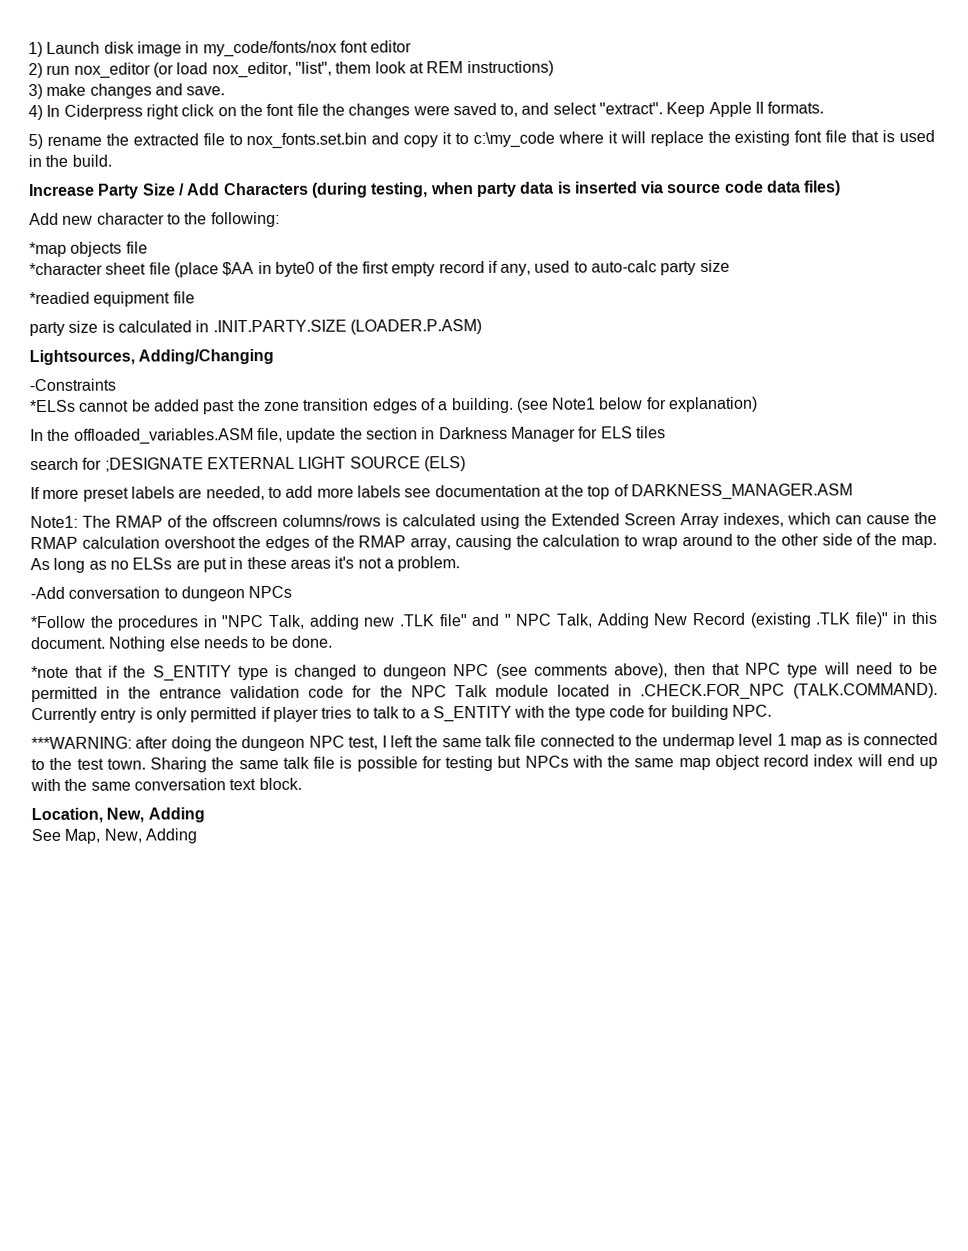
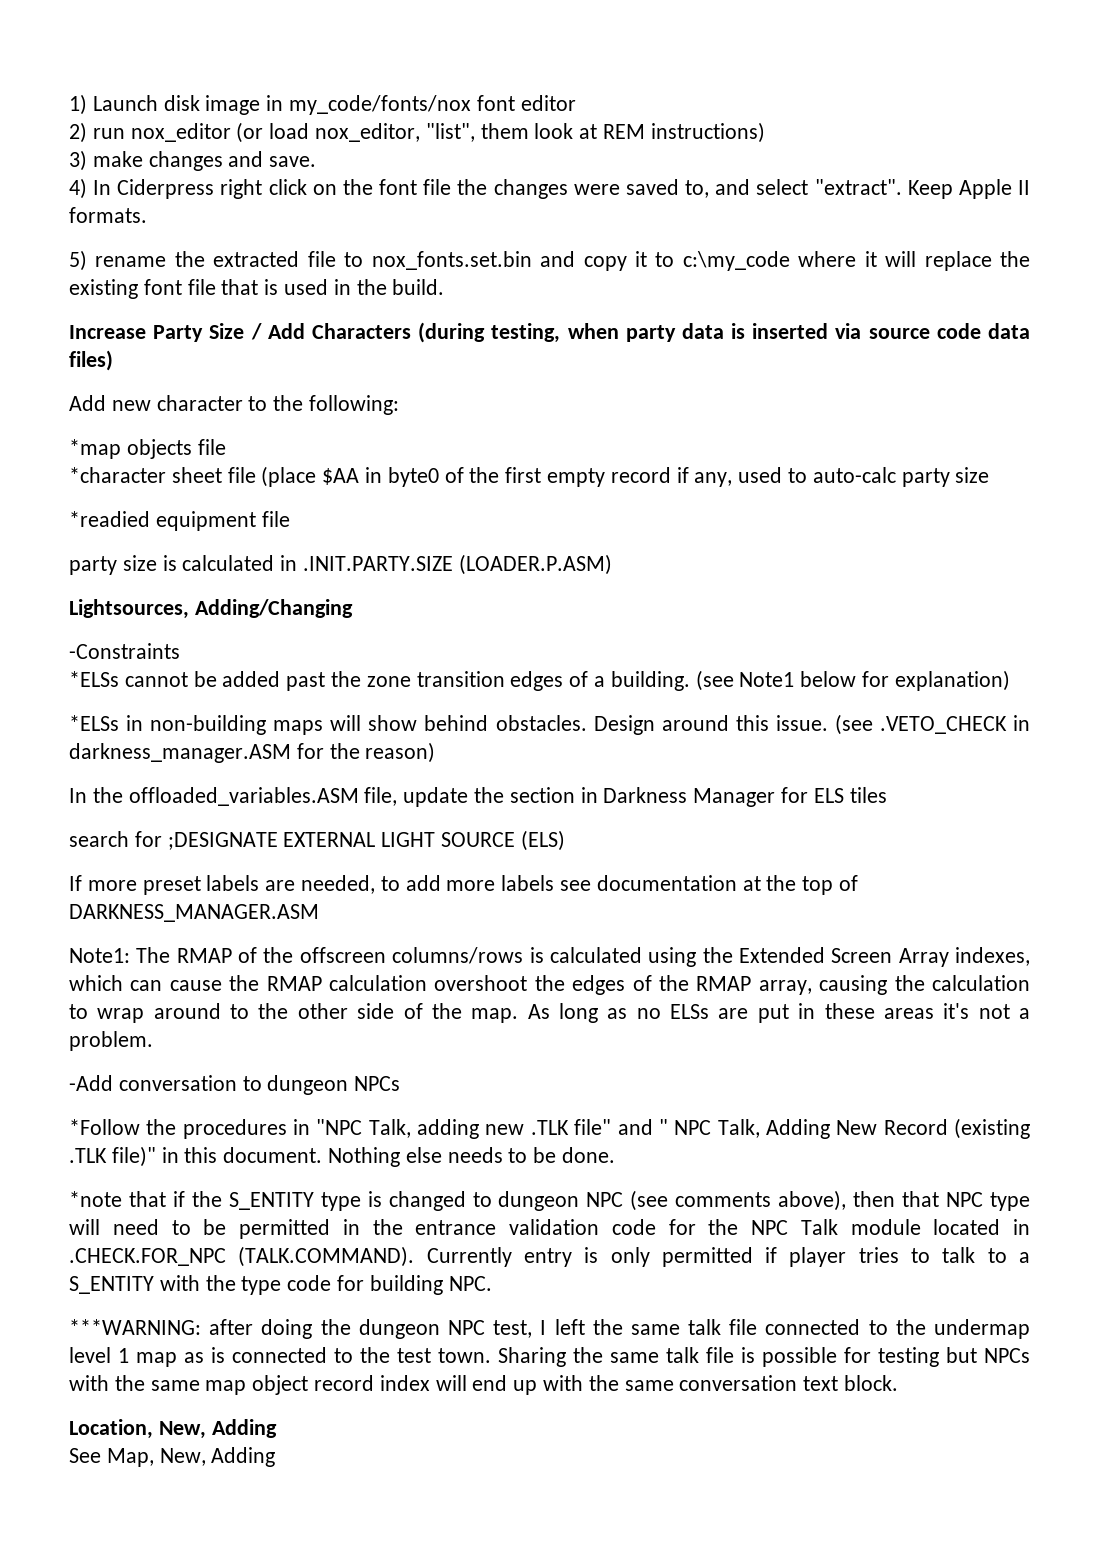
(759, 404) none -> [69,714,1030,735] [69,742,436,763] // *ELSs in non-building maps will show behind obstacles. Design around this issue. (see .VETO_CHECK in darkness_manager.ASM for the reason)

